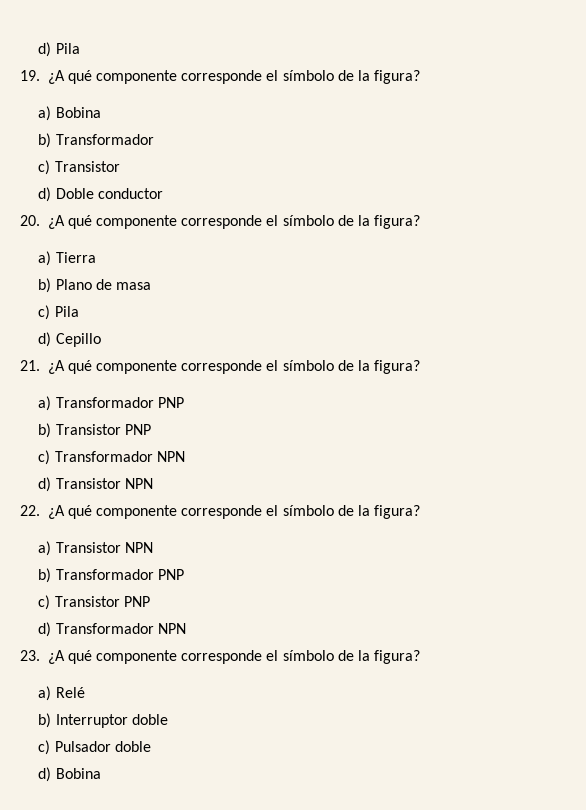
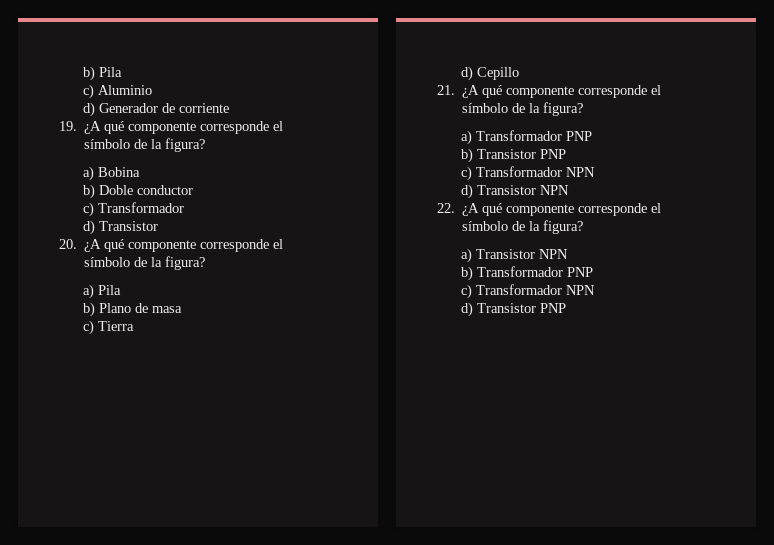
[38,42,80,57] d) Pila -> [83,66,123,81] [83,84,153,99] [83,102,230,117] b) Pila // c) Aluminio // d) Generador de corriente
(52, 140) none -> [99,185,194,195] [83,202,95,217] Doble conductor // c)
[38,160,120,175] [38,187,163,202] c) Transistor // d) Doble conductor -> [83,220,159,235] d) Transistor
[55,252,96,263] Tierra -> [98,285,122,295] Pila
[54,306,79,317] Pila -> [98,321,135,331] Tierra
[54,596,150,607] [38,622,186,637] [20,650,421,664] [38,686,85,701] [38,713,168,728] [38,740,151,755] [38,767,101,782] Transistor PNP // d) Transformador NPN // 23. ¿A qué componente corresponde el símbolo de la figura? // a) Relé // b) Interruptor doble // c) Pulsador doble // d) Bobina -> [476,284,596,295] [461,302,567,317] Transformador NPN // d) Transistor PNP

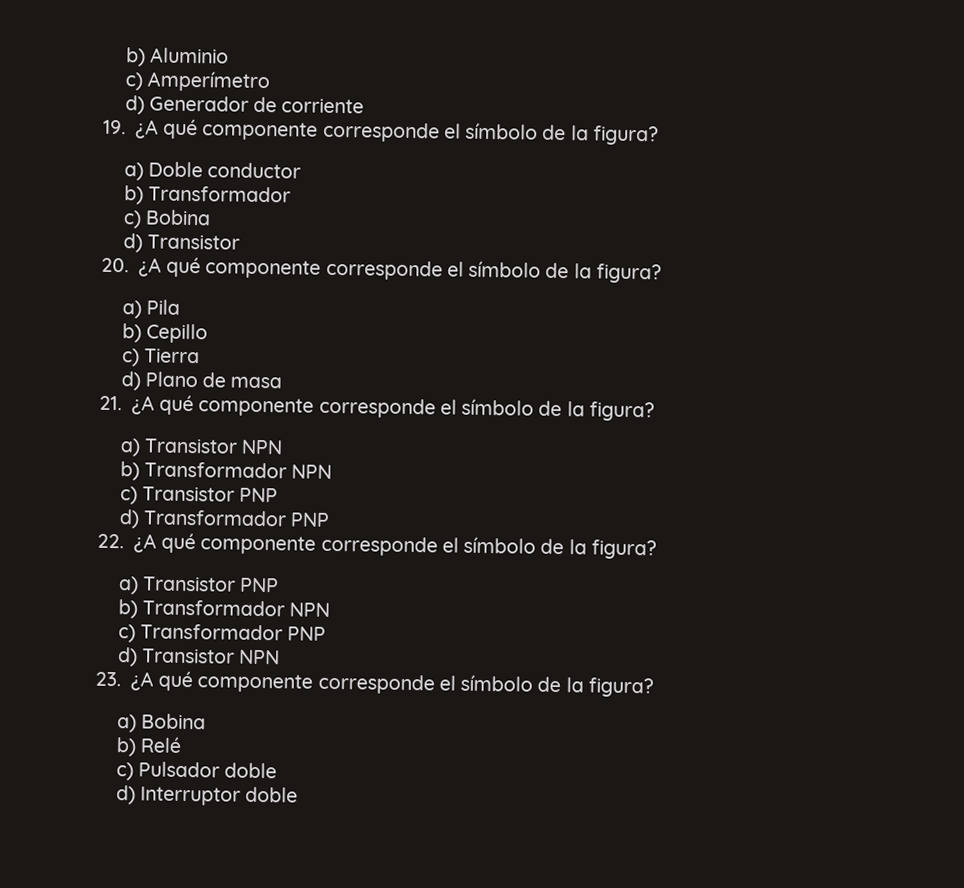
[83,66,123,81] [83,84,153,99] b) Pila // c) Aluminio -> [125,47,229,67] [124,70,270,93] b) Aluminio // c) Amperímetro
[98,167,141,177] [83,184,96,199] Bobina // b) -> (144, 171) none
[83,202,185,217] // c) Transformador -> [123,185,291,205] [122,209,211,229] // b) Transformador // c) Bobina
[99,303,183,313] Plano de masa -> [145,323,208,344] Cepillo
[477,67,520,80] [437,85,662,98] [462,102,584,116] [461,130,593,145] [461,148,567,163] [461,166,596,181] [461,184,570,199] [437,203,455,213] Cepillo // 21. ¿A qué componente corresponde el símbolo de la figura? // a) Transformador PNP // b) Transistor PNP // c) Transformador NPN // d) Transistor NPN // 22. -> [144,371,283,389] [99,395,122,411] Plano de masa // 21.
[567,267,594,277] [461,284,596,299] [461,302,567,317] PNP // c) Transformador NPN // d) Transistor PNP -> [291,464,333,479] [119,486,279,505] [118,509,331,529] [97,532,657,560] [117,576,280,595] [117,599,331,619] [117,623,327,643] [116,647,281,667] [95,670,654,698] [116,713,206,733] [115,736,182,757] [115,761,278,781] [115,785,299,806] NPN // c) Transistor PNP // d) Transformador PNP // 22. ¿A qué componente corresponde el símbolo de la figura? // a) Transistor PNP // b) Transformador NPN // c) Transformador PNP // d) Transistor NPN // 23. ¿A qué componente corresponde el símbolo de la figura? // a) Bobina // b) Relé // c) Pulsador doble // d) Interruptor doble

